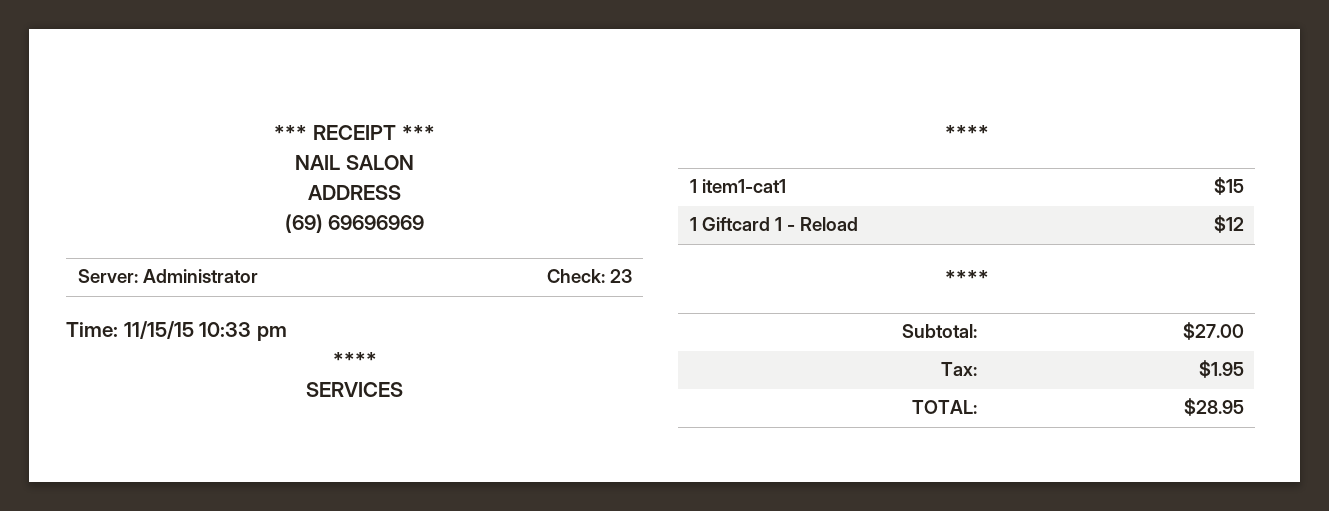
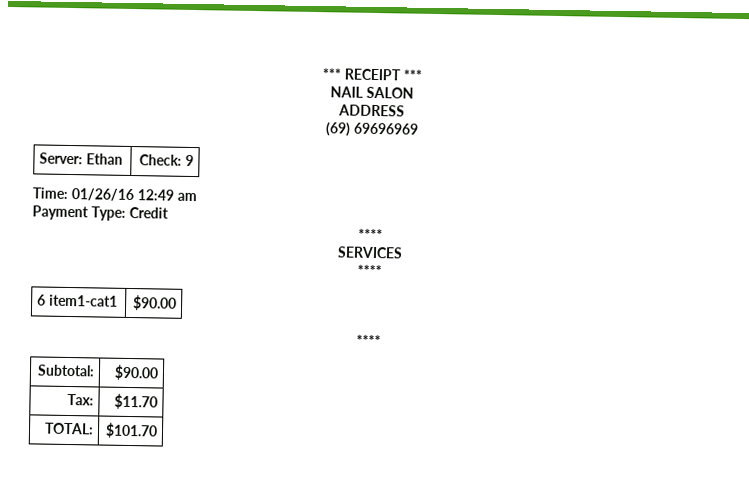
[142,269,258,283] Administrator -> [86,153,124,165] Ethan
[609,269,632,283] 23 -> [184,154,194,167] 9
[123,321,287,341] 11/15/15 10:33 pm -> [71,188,197,202] [32,205,169,221] 01/26/16 12:49 am // Payment Type: Credit
[689,179,697,193] 1 -> [37,294,47,306] 6
[1213,177,1244,195] [689,217,858,231] [1213,215,1244,233] $15 // 1 Giftcard 1 - Reload | $12 -> [131,295,177,311] $90.00
[1182,322,1244,340] $27.00 -> [113,364,159,381] $90.00
[1198,360,1244,378] $1.95 -> [113,393,158,410] $11.70
[1183,398,1244,416] $28.95 -> [104,422,158,439] $101.70

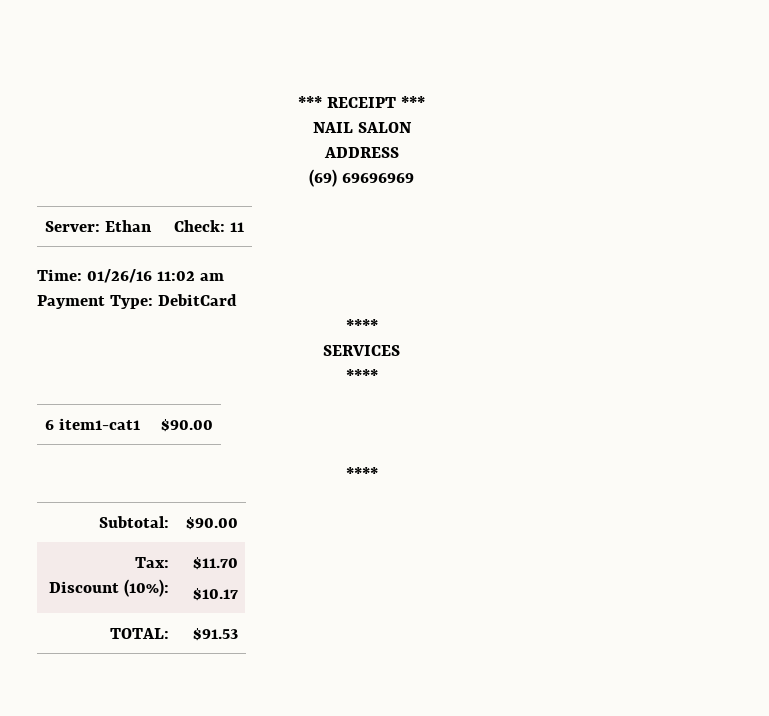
[184,154,194,167] 9 -> [229,222,244,232] 11
[137,189,174,201] 12:49 -> [156,271,195,281] 11:02
[129,206,169,219] Credit -> [157,294,237,306] DebitCard
(94, 399) none -> [48,579,169,597] // Discount (10%):
(158, 401) none -> [192,588,238,601] // $10.17
[104,422,158,439] $101.70 -> [192,628,238,641] $91.53

